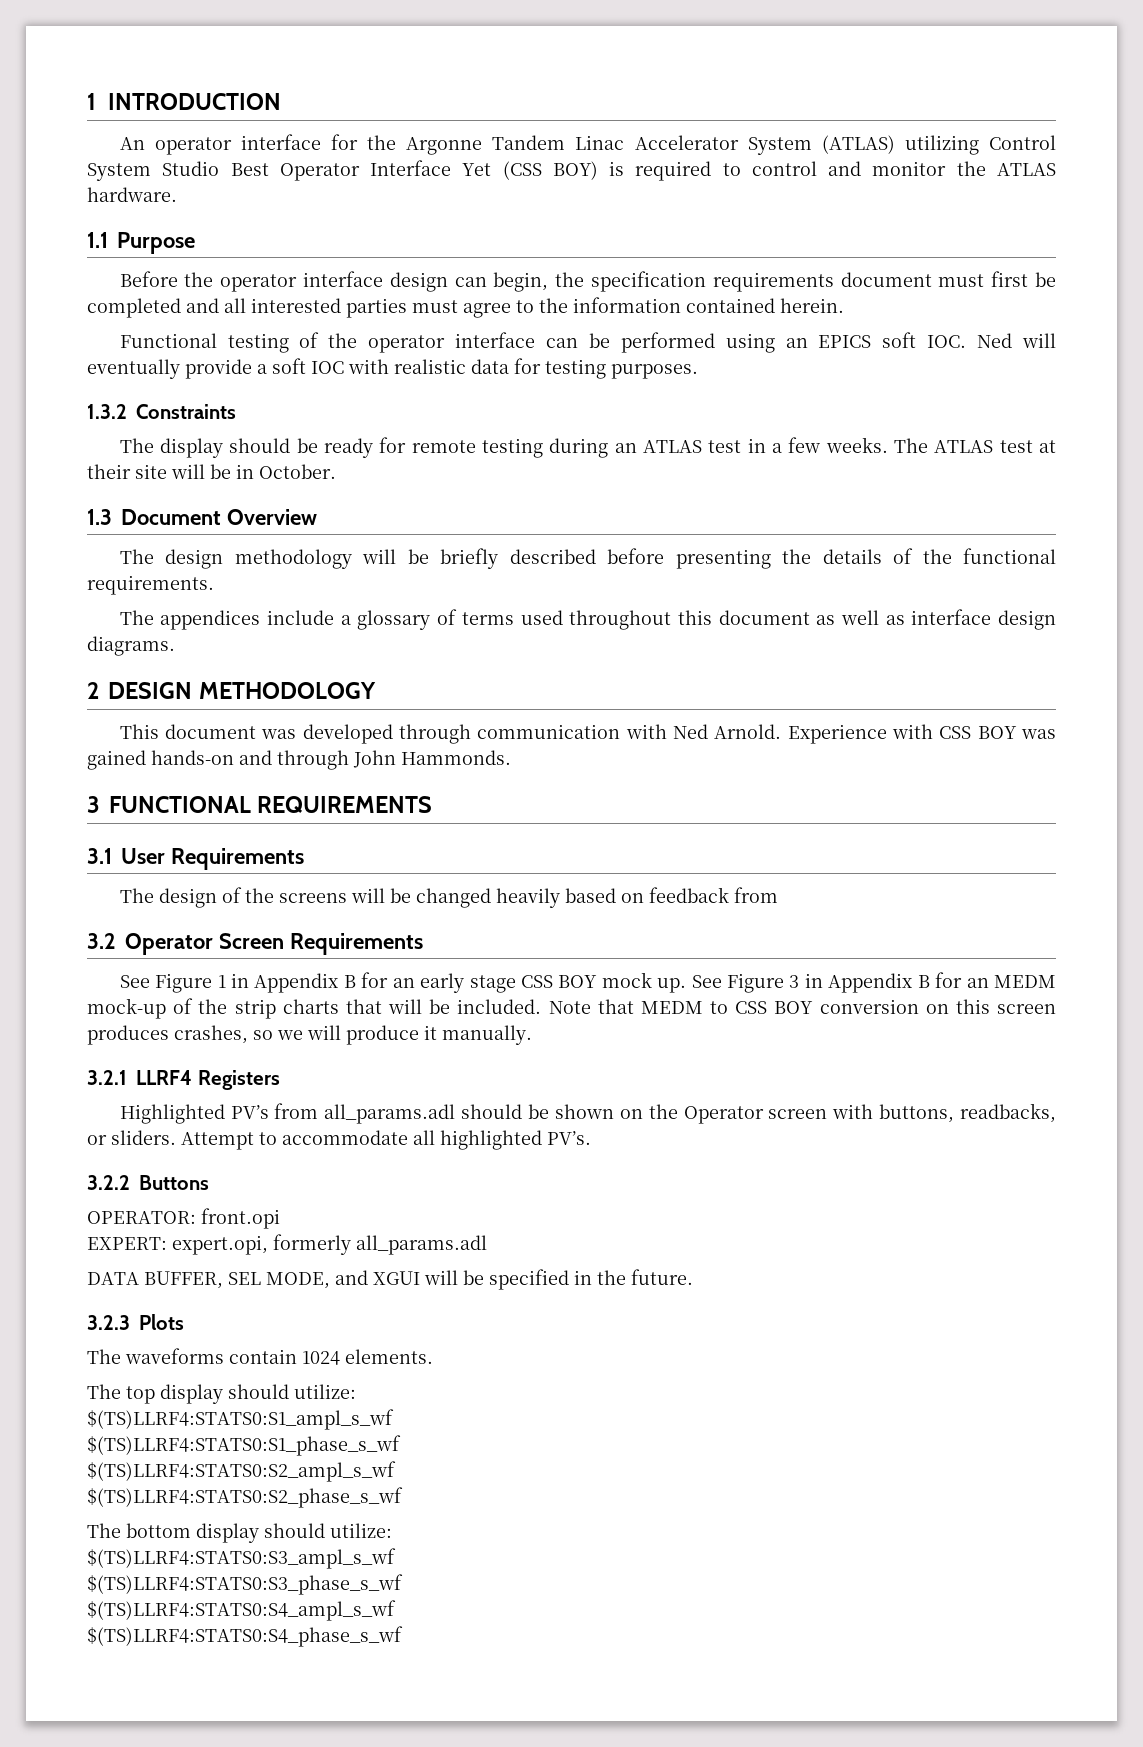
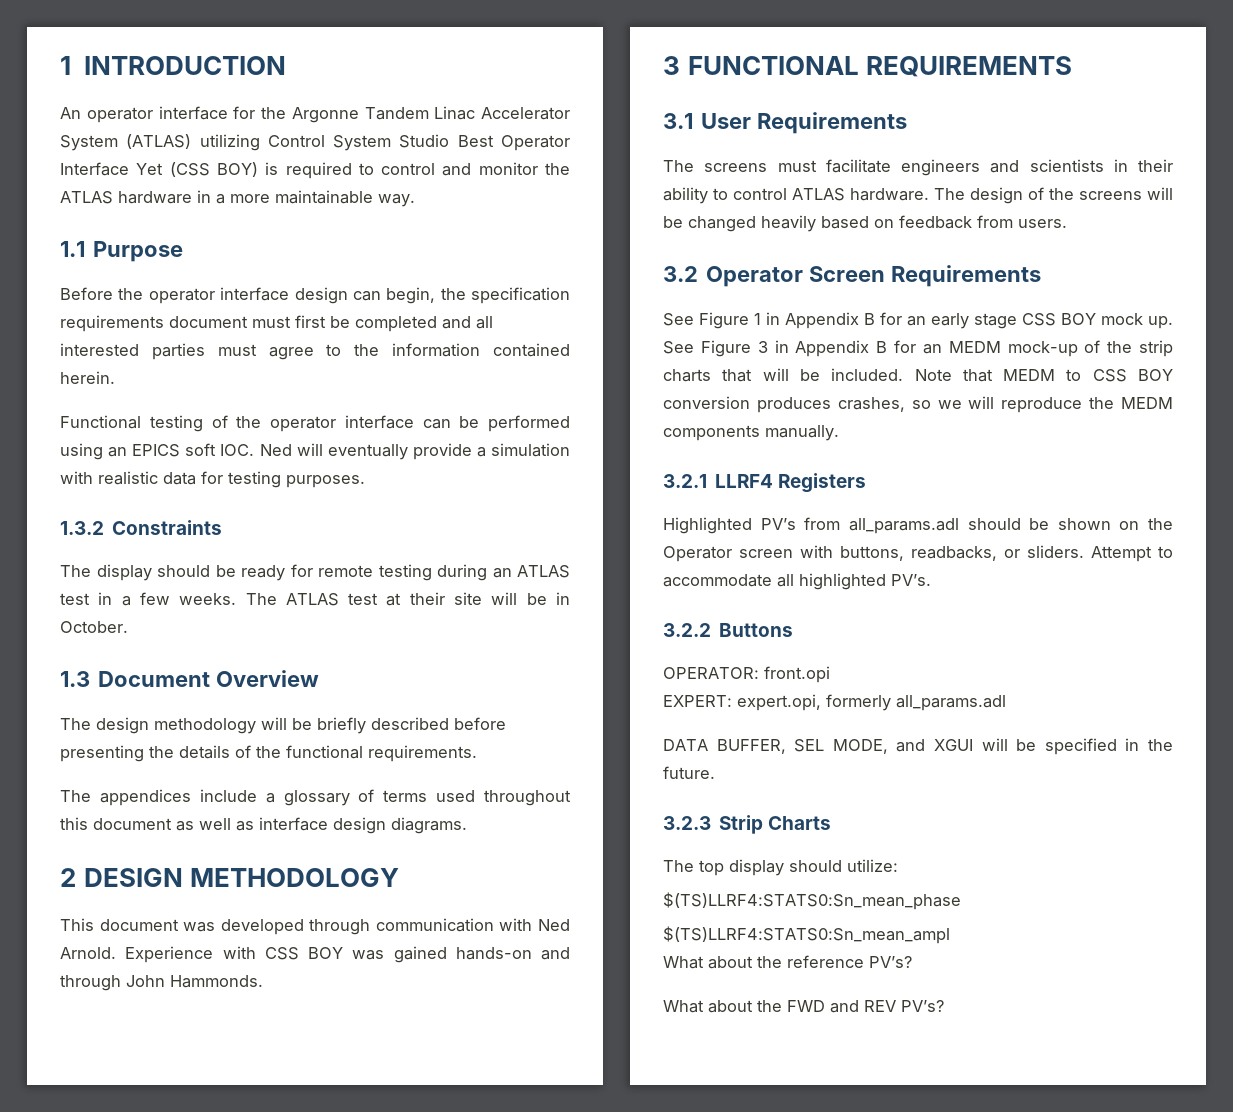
[87,187,177,202] hardware. -> [118,190,415,207] hardware in a more maintainable way.
[272,358,344,374] soft IOC -> [491,443,570,457] simulation
(154, 895) none -> [704,159,1173,176] [663,187,965,204] screens must facilitate engineers and scientists in their ability to control ATLAS hardware. The
(778, 895) none -> [1018,219,1067,228] users.
[925,999,1056,1014] on this screen -> (750, 402) none
[346,1025,437,1045] produce it -> [1001,397,1173,413] [663,425,760,441] reproduce the MEDM components
[139,1314,184,1330] [87,1348,433,1365] Plots // The waveforms contain 1024 elements. -> [719,815,832,834] Strip Charts
[87,1409,394,1430] [87,1435,401,1456] [87,1461,396,1482] [87,1487,403,1508] [87,1523,392,1543] [87,1548,396,1569] [87,1574,403,1595] [87,1600,396,1621] [87,1626,403,1647] $(TS)LLRF4:STATS0:S1_ampl_s_wf // $(TS)LLRF4:STATS0:S1_phase_s_wf // $(TS)LLRF4:STATS0:S2_ampl_s_wf // $(TS)LLRF4:STATS0:S2_phase_s_wf // The bottom display should utilize: // $(TS)LLRF4:STATS0:S3_ampl_s_wf // $(TS)LLRF4:STATS0:S3_phase_s_wf // $(TS)LLRF4:STATS0:S4_ampl_s_wf // $(TS)LLRF4:STATS0:S4_phase_s_wf -> [663,892,961,910] [663,926,950,944] [663,955,912,969] [663,1000,944,1013] $(TS)LLRF4:STATS0:Sn_mean_phase // $(TS)LLRF4:STATS0:Sn_mean_ampl // What about the reference PV’s? // What about the FWD and REV PV’s?

